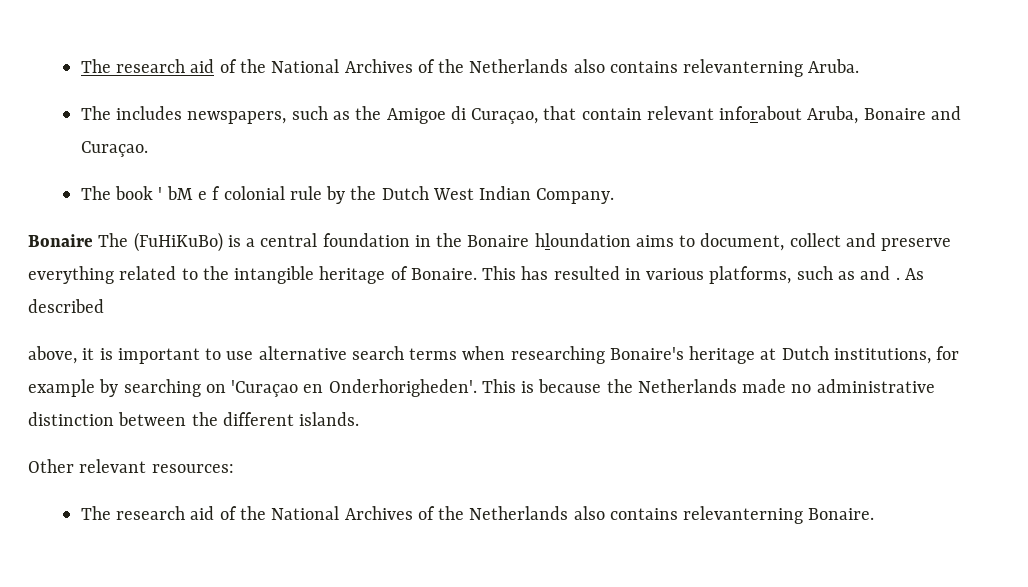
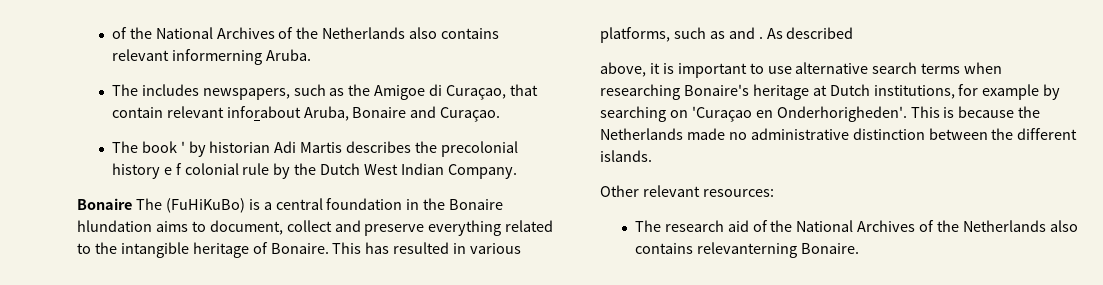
[80,59,804,77] The research aid of the National Archives of the Netherlands also contains relevanterning -> [111,27,500,39] [111,49,262,65] of the National Archives of the Netherlands also contains relevant informerning
[166,186,193,200] bM -> [188,141,519,157] [111,163,160,179] by historian Adi Martis describes the precolonial history
[534,233,631,247] hloundation -> [77,220,152,232] hlundation

